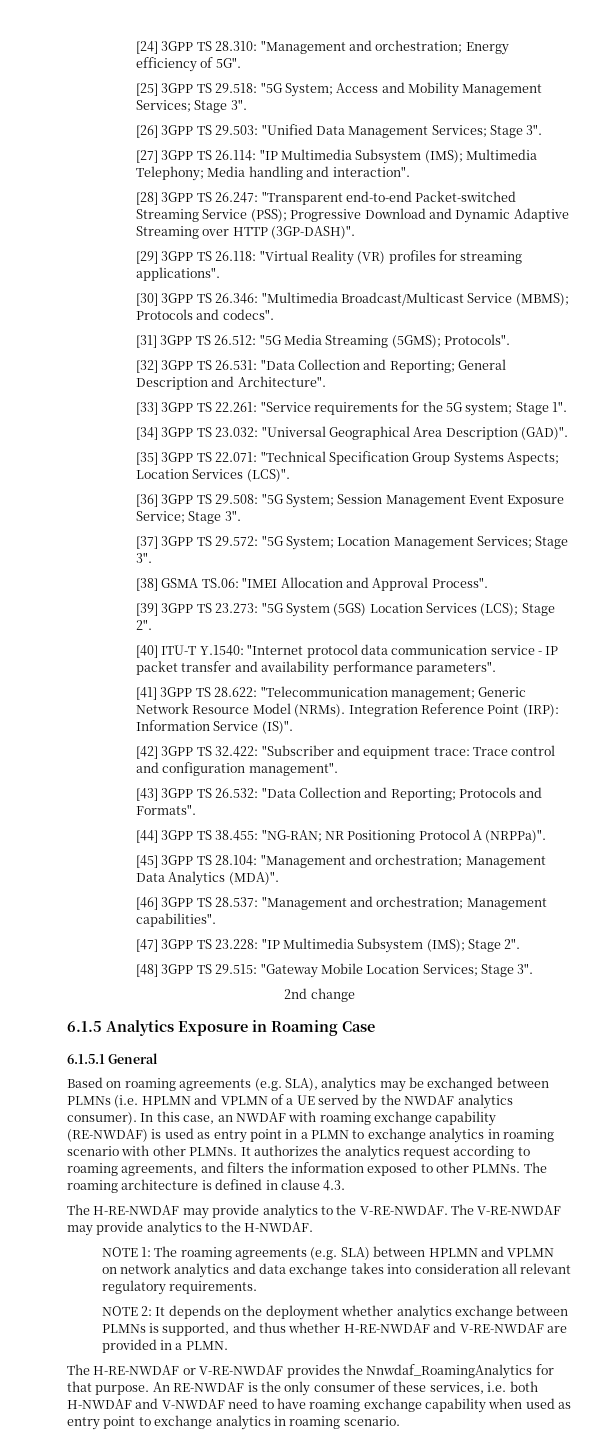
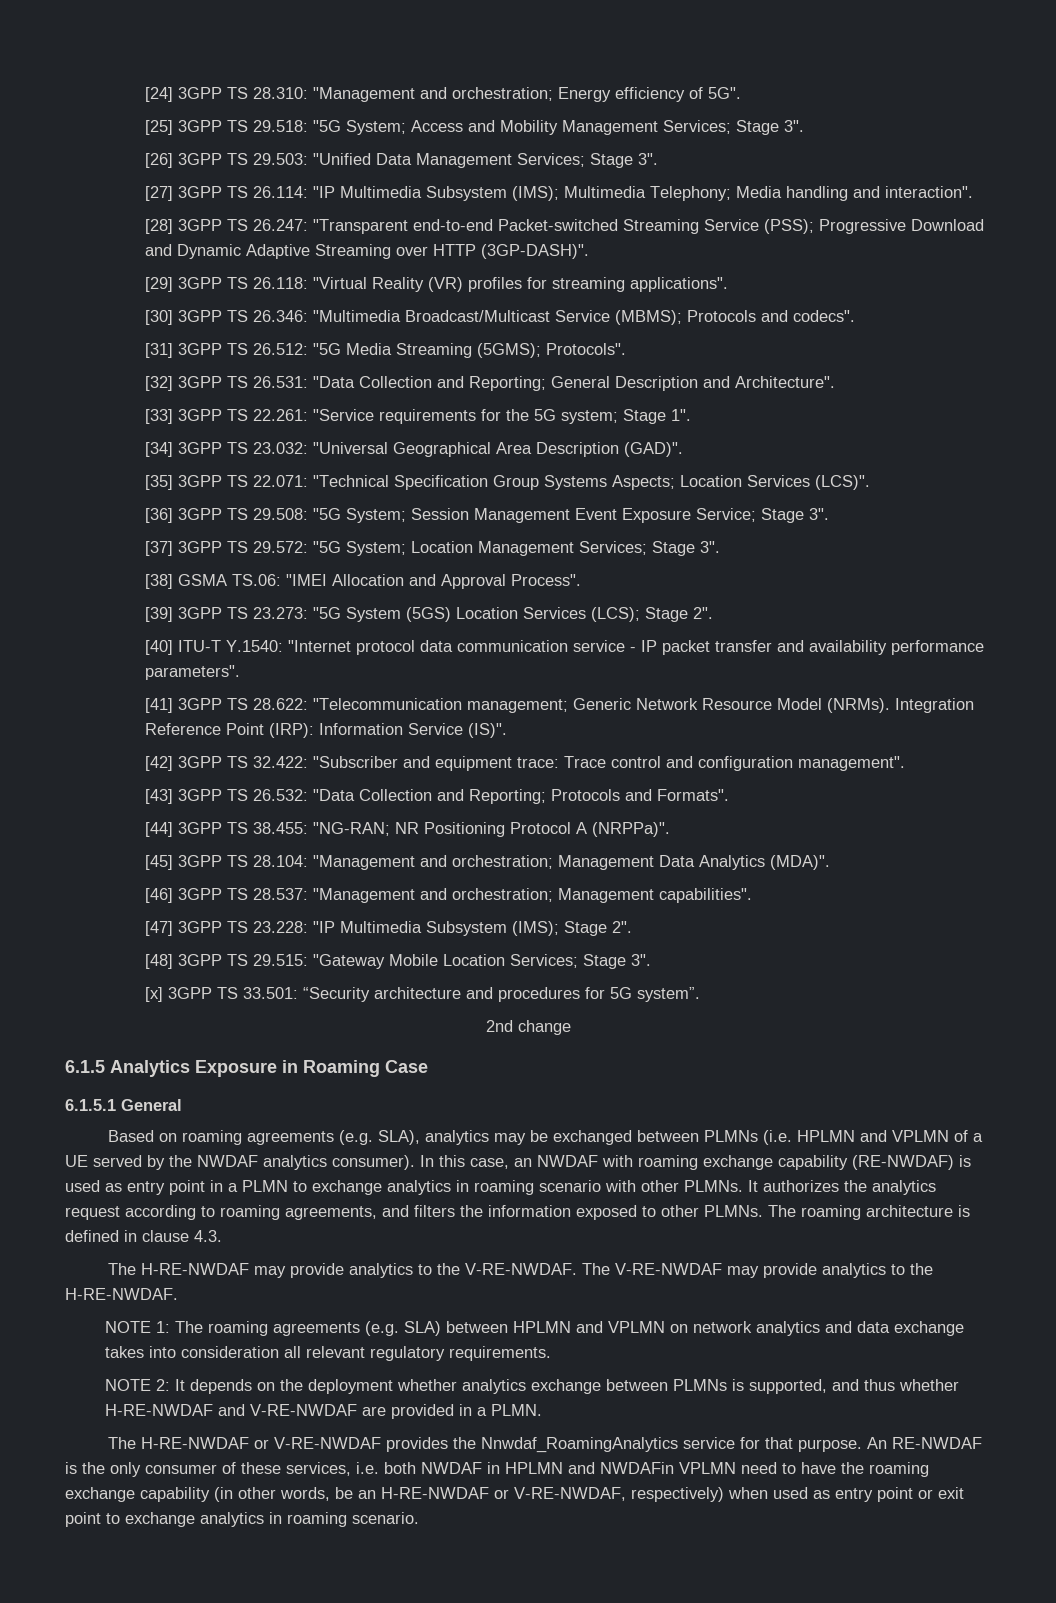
(534, 968) none -> [145,987,701,1002] // [x] 3GPP TS 33.501: “Security architecture and procedures for 5G system”.
[243,1222,313,1232] H-NWDAF. -> [65,1288,178,1300] H-RE-NWDAF.
(533, 1371) none -> [682,1437,735,1449] service
[67,1398,225,1409] H-NWDAF and V-NWDAF -> [421,1462,736,1474] NWDAF in HPLMN and NWDAFin VPLMN
[309,1398,486,1413] roaming exchange capability -> [841,1462,929,1477] [65,1487,724,1502] the roaming exchange capability (in other words, be an H-RE-NWDAF or V-RE-NWDAF, respectively)
(136, 1422) none -> [918,1487,964,1499] [65,1512,101,1527] or exit point

